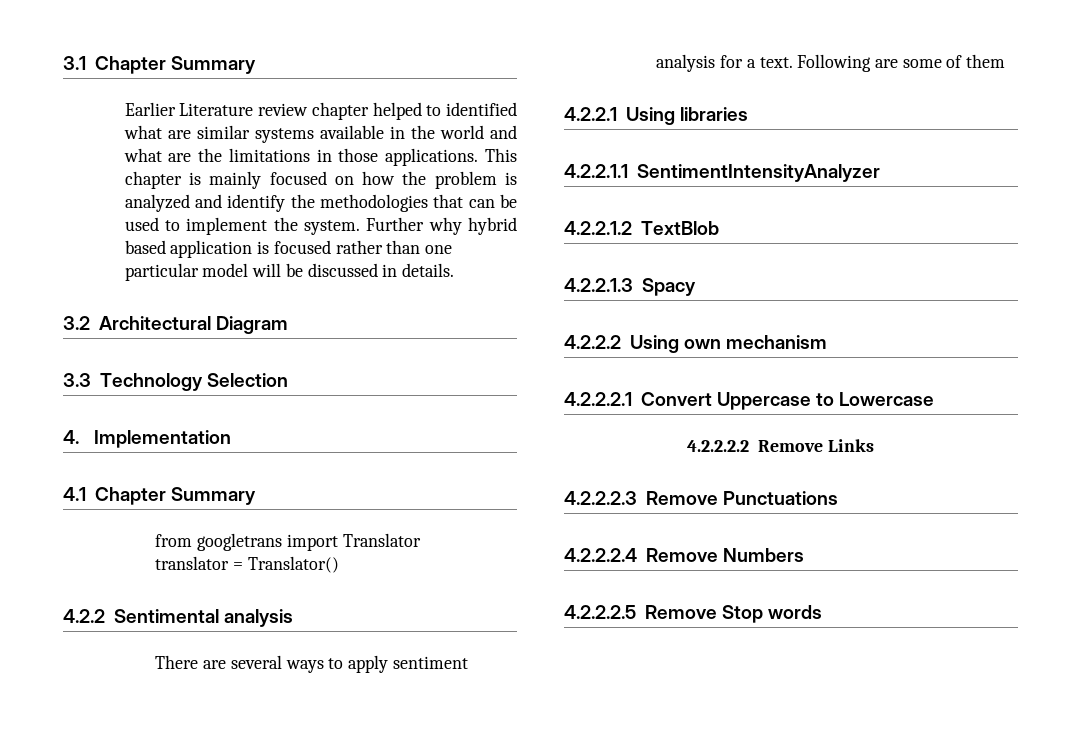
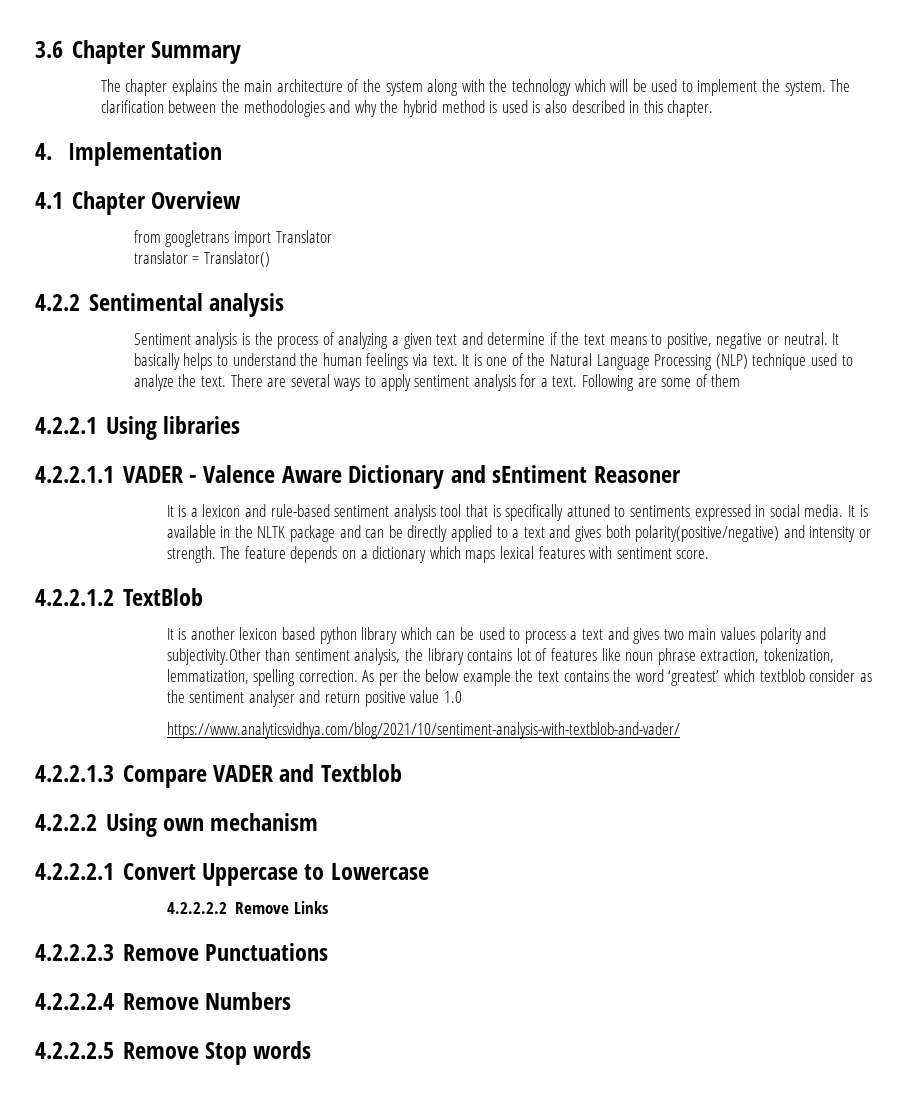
[63,56,256,74] [124,102,517,120] [123,125,517,143] [123,148,517,166] [124,171,517,189] [124,194,495,212] 3.1 Chapter Summary // Earlier Literature review chapter helped to identified what are similar systems available in the world and what are the limitations in those applications. This chapter is mainly focused on how the problem is analyzed and identify the methodologies that can -> [35,40,241,64] [100,79,629,96] 3.6 Chapter Summary // The chapter explains the main architecture of the system along with the technology which will
[366,217,518,235] [124,240,452,258] [124,263,454,281] [63,316,288,334] [63,373,288,391] Further why hybrid based application is focused rather than one particular model will be discussed in details. // 3.2 Architectural Diagram // 3.3 Technology Selection -> [830,79,851,92] [100,100,714,117] The clarification between the methodologies and why the hybrid method is used is also described in this chapter.
[170,487,256,505] Summary -> [150,191,241,209] Overview
(293, 618) none -> [133,332,840,349] [133,353,853,370] [133,374,226,391] Sentiment analysis is the process of analyzing a given text and determine if the text means to positive, negative or neutral. It basically helps to understand the human feelings via text. It is one of the Natural Language Processing (NLP) technique used to analyze the text.
[636,164,880,182] [564,221,719,235] [564,278,696,296] SentimentIntensityAnalyzer // 4.2.2.1.2 TextBlob // 4.2.2.1.3 Spacy -> [122,465,681,489] [166,504,868,521] [166,525,871,542] [166,546,710,563] [35,588,204,606] [166,627,827,644] [166,648,834,665] [166,669,872,686] [166,690,462,707] [166,722,680,739] [35,764,402,788] VADER - Valence Aware Dictionary and sEntiment Reasoner // It is a lexicon and rule-based sentiment analysis tool that is specifically attuned to sentiments expressed in social media. It is available in the NLTK package and can be directly applied to a text and gives both polarity(positive/negative) and intensity or strength. The feature depends on a dictionary which maps lexical features with sentiment score. // 4.2.2.1.2 TextBlob // It is another lexicon based python library which can be used to process a text and gives two main values polarity and subjectivity.Other than sentiment analysis, the library contains lot of features like noun phrase extraction, tokenization, lemmatization, spelling correction. As per the below example the text contains the word ‘greatest’ which textblob consider as the sentiment analyser and return positive value 1.0 // https://www.analyticsvidhya.com/blog/2021/10/sentiment-analysis-with-textblob-and-vader/ // 4.2.2.1.3 Compare VADER and Textblob

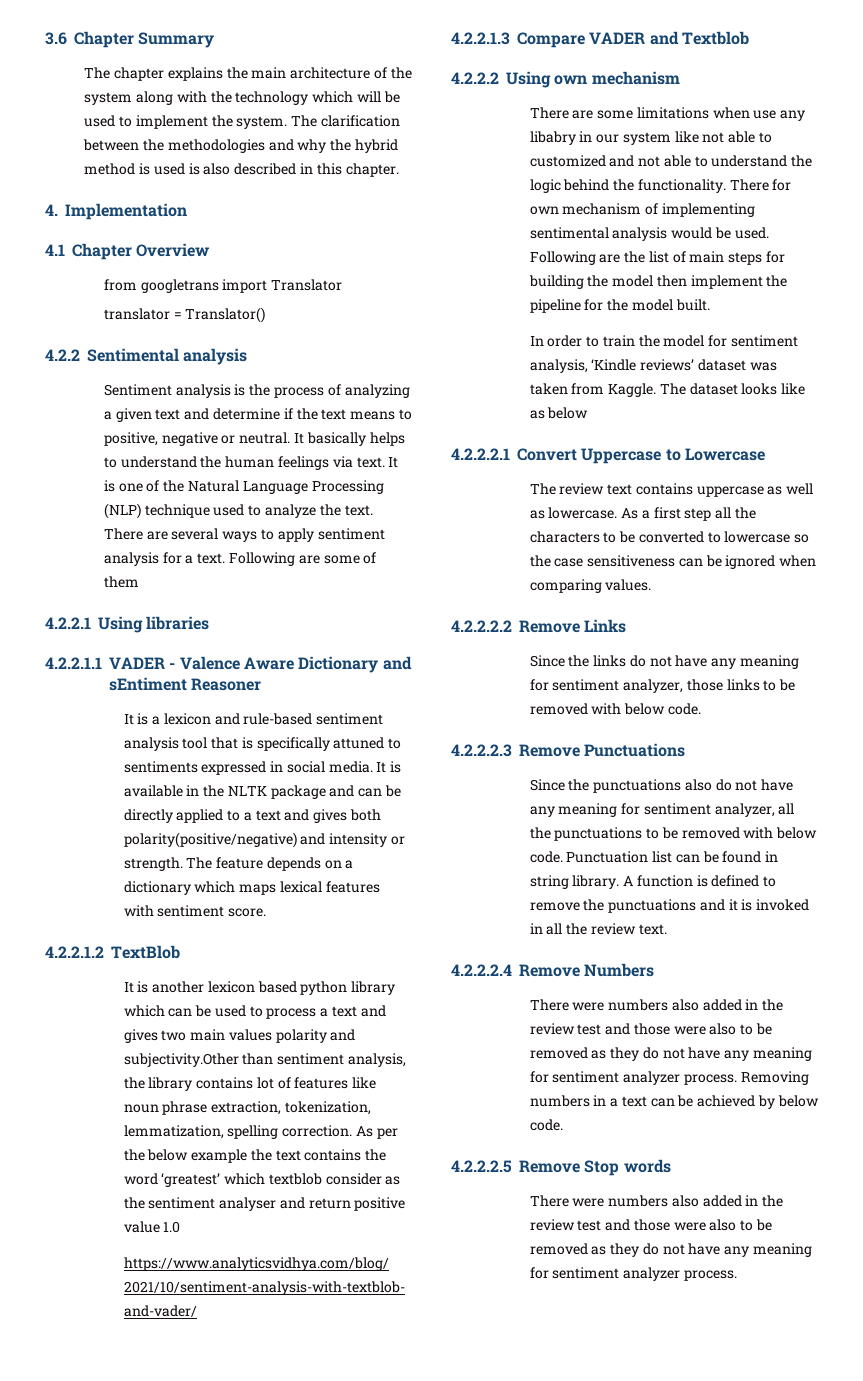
(319, 822) none -> [529,107,806,121] [529,131,772,145] [529,155,813,167] [529,179,792,193] [529,203,755,217] [529,227,769,241] [529,251,785,265] [528,275,788,289] [529,299,710,313] [529,335,798,347] [529,359,777,373] [529,383,806,397] [529,407,589,419] // There are some limitations when use any libabry in our system like not able to customized and not able to understand the logic behind the functionality. There for own mechanism of implementing sentimental analysis would be used. Following are the list of main steps for building the model then implement the pipeline for the model built. // In order to train the model for sentiment analysis, ‘Kindle reviews’ dataset was taken from Kaggle. The dataset looks like as below
[166,901,328,914] [35,943,328,961] [35,992,291,1010] [35,1041,312,1065] 4.2.2.2.2 Remove Links // 4.2.2.2.3 Remove Punctuations // 4.2.2.2.4 Remove Numbers // 4.2.2.2.5 Remove Stop words -> [529,483,814,497] [529,507,756,521] [529,531,810,543] [529,555,817,569] [529,579,652,593] [451,619,627,633] [529,655,799,669] [529,679,796,693] [529,703,701,715] [451,743,686,757] [529,779,794,793] [529,803,795,817] [529,827,818,841] [529,851,779,863] [529,875,777,889] [529,899,810,913] [529,923,667,935] [451,963,655,977] [529,999,784,1011] [529,1023,772,1035] [529,1047,812,1061] [529,1071,809,1085] [529,1095,819,1109] [529,1119,563,1131] [451,1159,671,1176] [529,1195,784,1207] [529,1219,772,1231] [529,1243,812,1257] [529,1267,737,1281] The review text contains uppercase as well as lowercase. As a first step all the characters to be converted to lowercase so the case sensitiveness can be ignored when comparing values. // 4.2.2.2.2 Remove Links // Since the links do not have any meaning for sentiment analyzer, those links to be removed with below code. // 4.2.2.2.3 Remove Punctuations // Since the punctuations also do not have any meaning for sentiment analyzer, all the punctuations to be removed with below code. Punctuation list can be found in string library. A function is defined to remove the punctuations and it is invoked in all the review text. // 4.2.2.2.4 Remove Numbers // There were numbers also added in the review test and those were also to be removed as they do not have any meaning for sentiment analyzer process. Removing numbers in a text can be achieved by below code. // 4.2.2.2.5 Remove Stop words // There were numbers also added in the review test and those were also to be removed as they do not have any meaning for sentiment analyzer process.

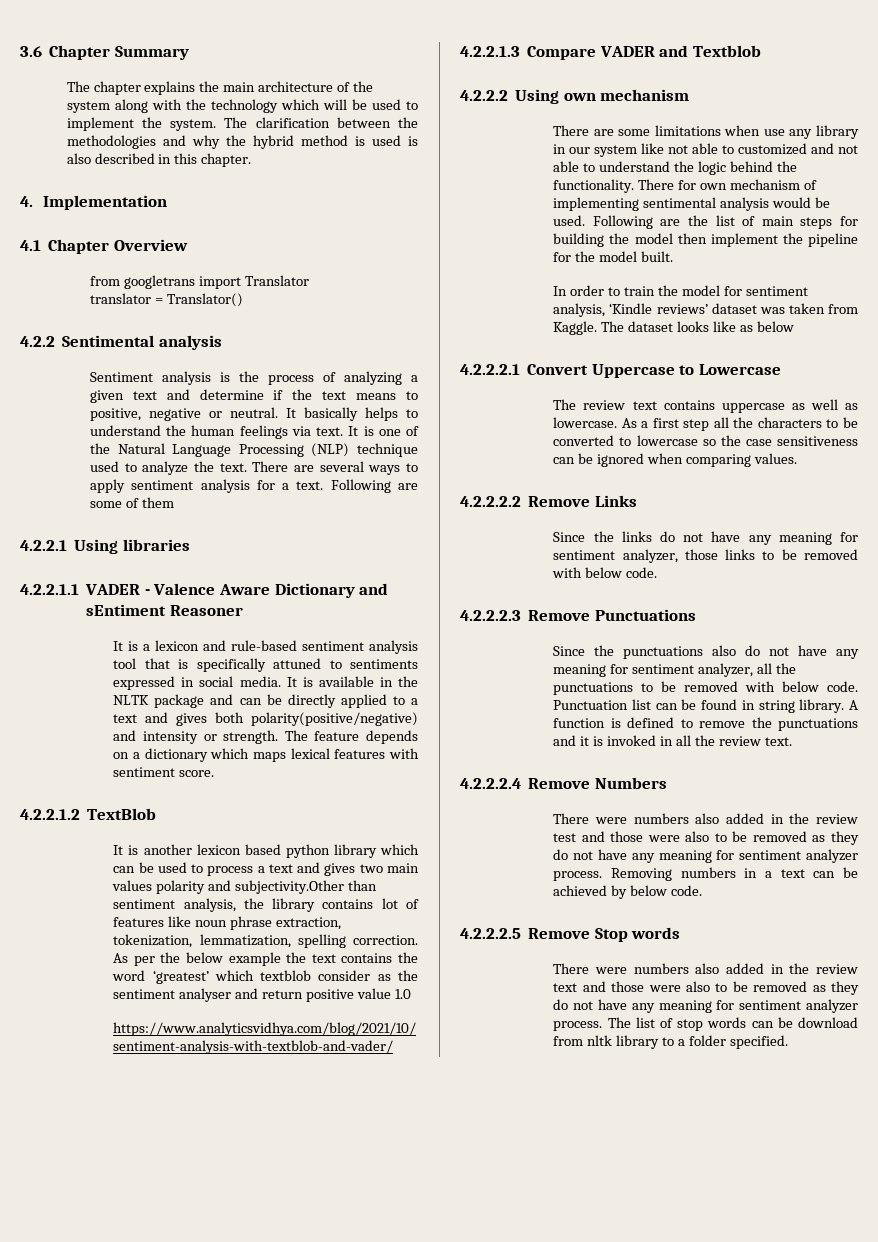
[529,131,576,145] libabry -> [816,125,860,139] library
[577,1220,602,1231] test -> [553,983,578,992] text
(737, 1275) none -> [607,1017,859,1031] [553,1035,788,1049] The list of stop words can be download from nltk library to a folder specified.

